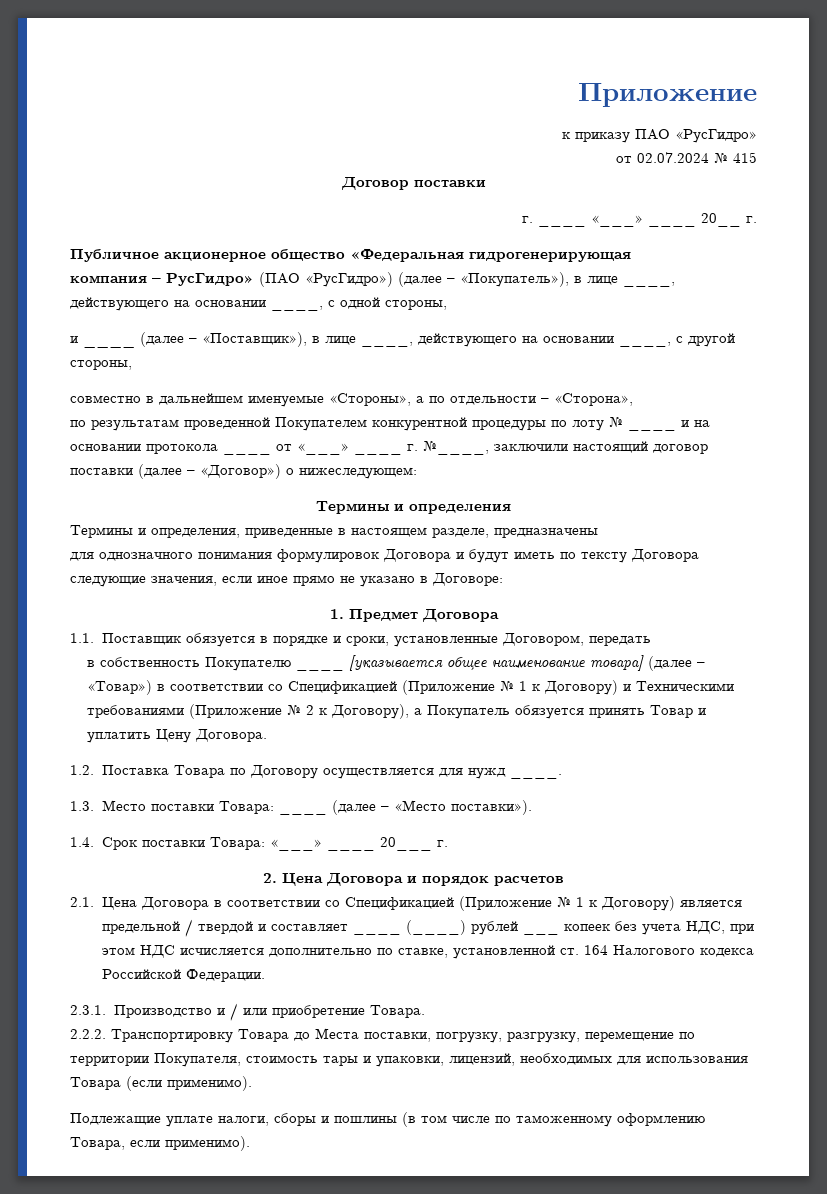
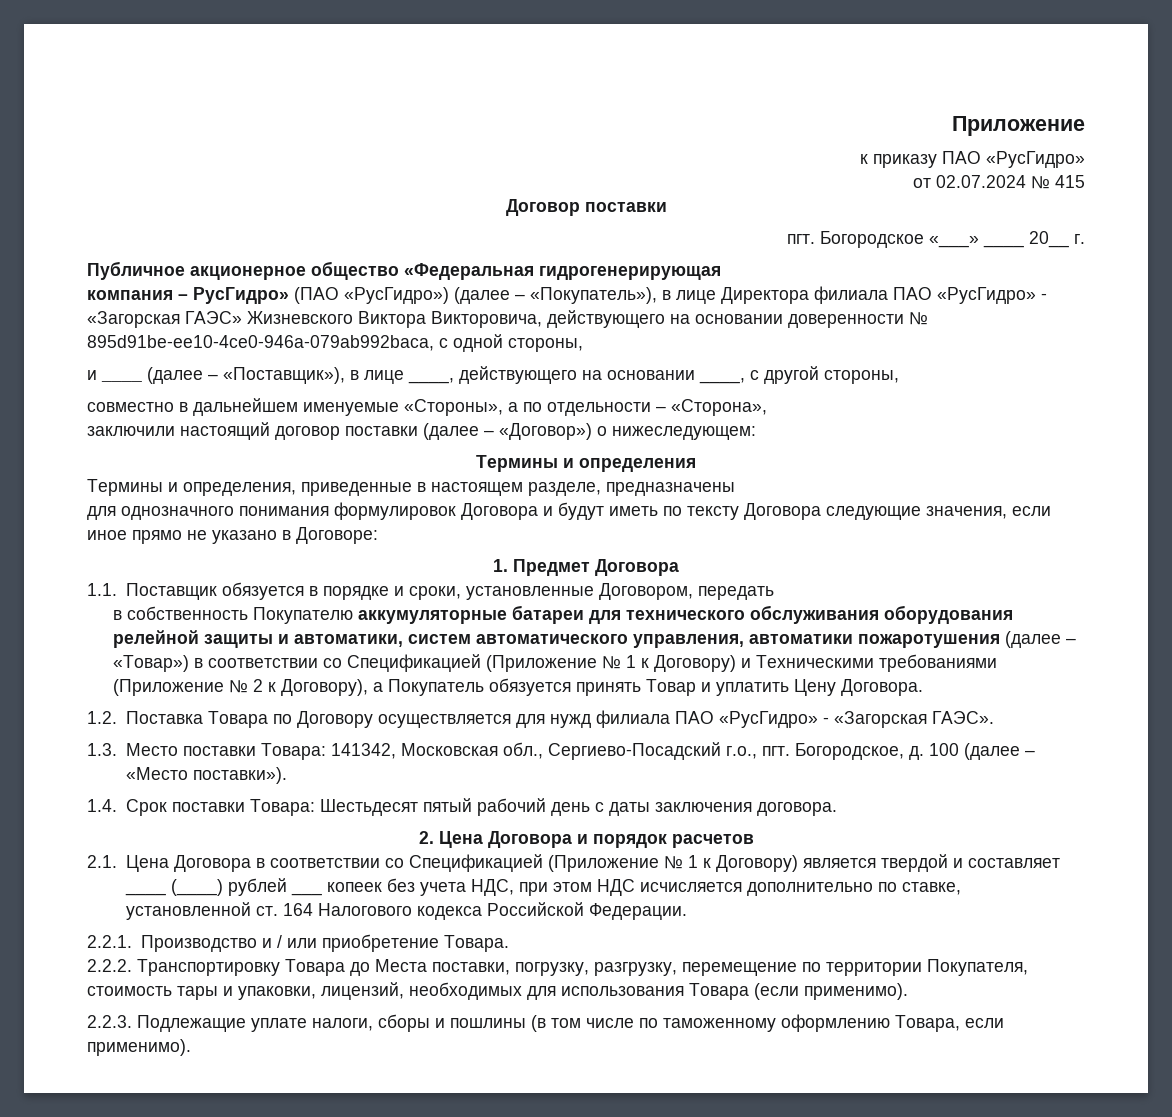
[522,216,533,223] [538,223,586,227] г. ____ -> [787,231,924,248] пгт. Богородское
[623,282,675,287] [70,297,323,311] ____, действующего на основании ____, -> [721,286,1047,304] [87,310,928,328] [87,335,434,351] Директора филиала ПАО «РусГидро» - «Загорская ГАЭС» Жизневского Виктора Викторовича, действующего на основании доверенности № 895d91be-ee10-4ce0-946a-079ab992baca,
[70,417,623,431] [628,427,676,431] [681,420,710,427] [70,444,271,455] [276,443,402,455] [407,441,489,455] по результатам проведенной Покупателем конкурентной процедуры по лоту № ____ и на основании протокола ____ от «___» ____ г. №____, -> (767, 407) none
[296,655,645,671] ____ [указывается общее наименование товара] -> [357,605,1013,624] [112,630,1000,648] аккумуляторные батареи для технического обслуживания оборудования релейной защиты и автоматики, систем автоматического управления, автоматики пожаротушения
[509,774,562,779] [70,800,327,815] ____. // 1.3. Место поставки Товара: ____ -> [595,710,994,728] [87,742,959,760] филиала ПАО «РусГидро» - «Загорская ГАЭС». // 1.3. Место поставки Товара: 141342, Московская обл., Сергиево-Посадский г.о., пгт. Богородское, д. 100
[269,837,448,851] «___» ____ 20___ г. -> [319,798,837,816] Шестьдесят пятый рабочий день с даты заключения договора.
[101,919,193,937] предельной / -> (876, 863) none
[70,1005,106,1015] 2.3.1. -> [87,935,132,948] 2.2.1.
(252, 1083) none -> [87,1015,132,1028] 2.2.3.

